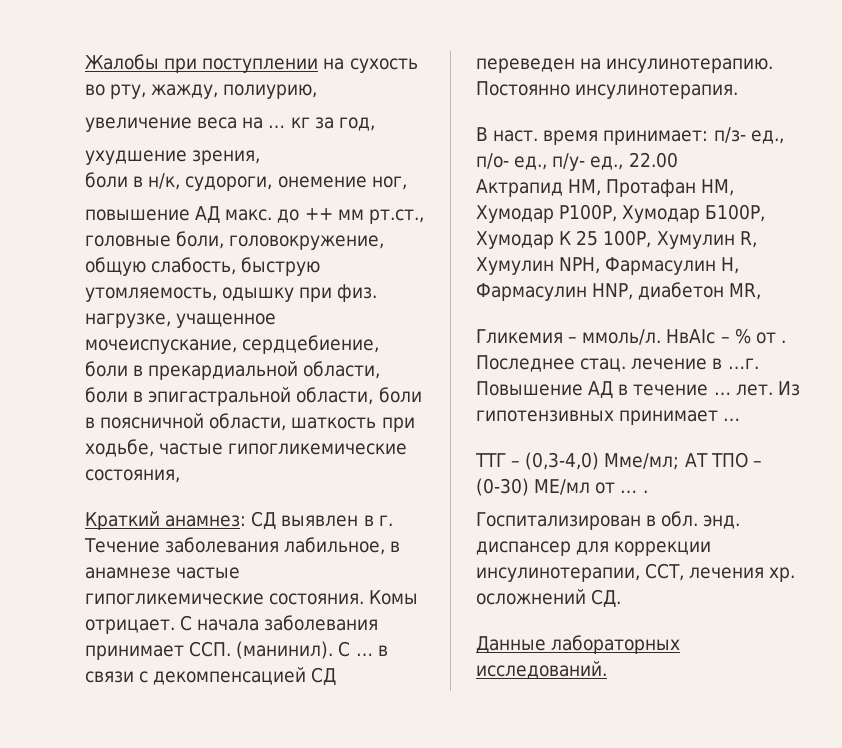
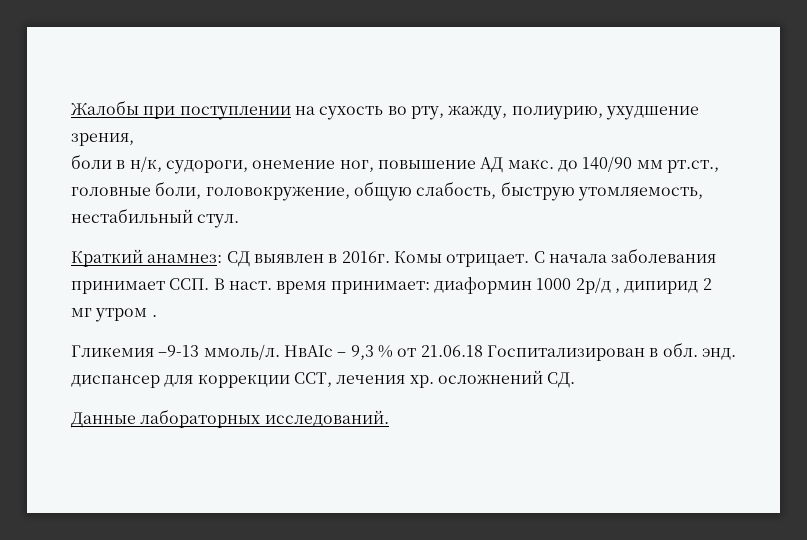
[85,117,375,132] // увеличение веса на … кг за год, // -> (603, 113) none
(407, 183) // -> (374, 166) none
[304,208,333,220] ++ -> [582,156,633,172] 140/90
[222,284,378,302] [85,313,277,328] [85,335,380,354] [85,361,381,380] [85,387,422,406] [85,413,415,432] [85,439,408,457] [85,469,180,483] одышку при физ. нагрузке, учащенное мочеиспускание, сердцебиение, боли в прекардиальной области, боли в эпигастральной области, боли в поясничной области, шаткость при ходьбе, частые гипогликемические состояния, -> [71,208,240,228] нестабильный стул.
[378,515,393,526] [84,537,401,555] [85,567,241,579] [85,593,365,605] г. Течение заболевания лабильное, в анамнезе частые гипогликемические состояния. -> [341,251,390,263] 2016г.
[236,641,388,659] [85,667,337,685] [476,58,774,73] [476,81,739,99] [476,127,784,145] [476,152,678,171] [476,179,735,197] [476,204,766,223] [476,230,757,249] [476,257,740,275] [476,282,762,301] (манинил). С … в связи с декомпенсацией СД переведен на инсулинотерапию. Постоянно инсулинотерапия. // В наст. время принимает: п/з- ед., п/о- ед., п/у- ед., 22.00 // Актрапид НМ, Протафан НМ, Хумодар Р100Р, Хумодар Б100Р, Хумодар К 25 100Р, Хумулин R, Хумулин NРН, Фармасулин Н, Фармасулин НNР, диабетон МR, -> [213,277,712,294] [71,308,157,322] В наст. время принимает: диаформин 1000 2р/д , дипирид 2 мг утром .
[568,337,578,343] – -> [158,345,200,357] –9-13
(730, 340) none -> [350,345,374,360] 9,3
[780,340,786,343] [476,355,759,372] [476,381,800,398] [476,410,741,425] [475,452,762,470] [476,478,648,496] . Последнее стац. лечение в …г. Повышение АД в течение … лет. Из гипотензивных принимает … // ТТГ – (0,3-4,0) Мме/мл; АТ ТПО – (0-30) МЕ/мл от … . // -> [420,345,483,357] 21.06.18
[476,567,640,582] инсулинотерапии, -> (290, 381) none

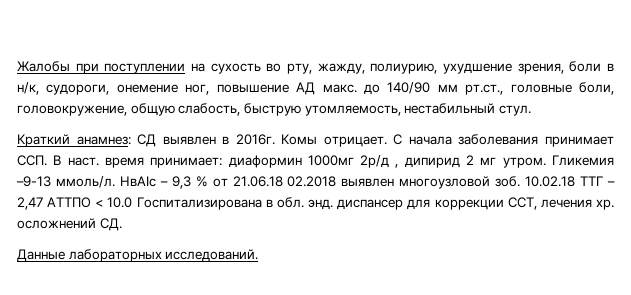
(134, 139) // -> (564, 68) none
[536,278,572,290] 1000 -> [307,155,354,166] 1000мг
[95,308,157,322] утром . // -> [502,157,546,168] утром.
[486,345,645,361] Госпитализирован -> [287,176,616,189] [17,197,262,210] 02.2018 выявлен многоузловой зоб. 10.02.18 ТТГ – 2,47 АТТПО < 10.0 Госпитализирована

